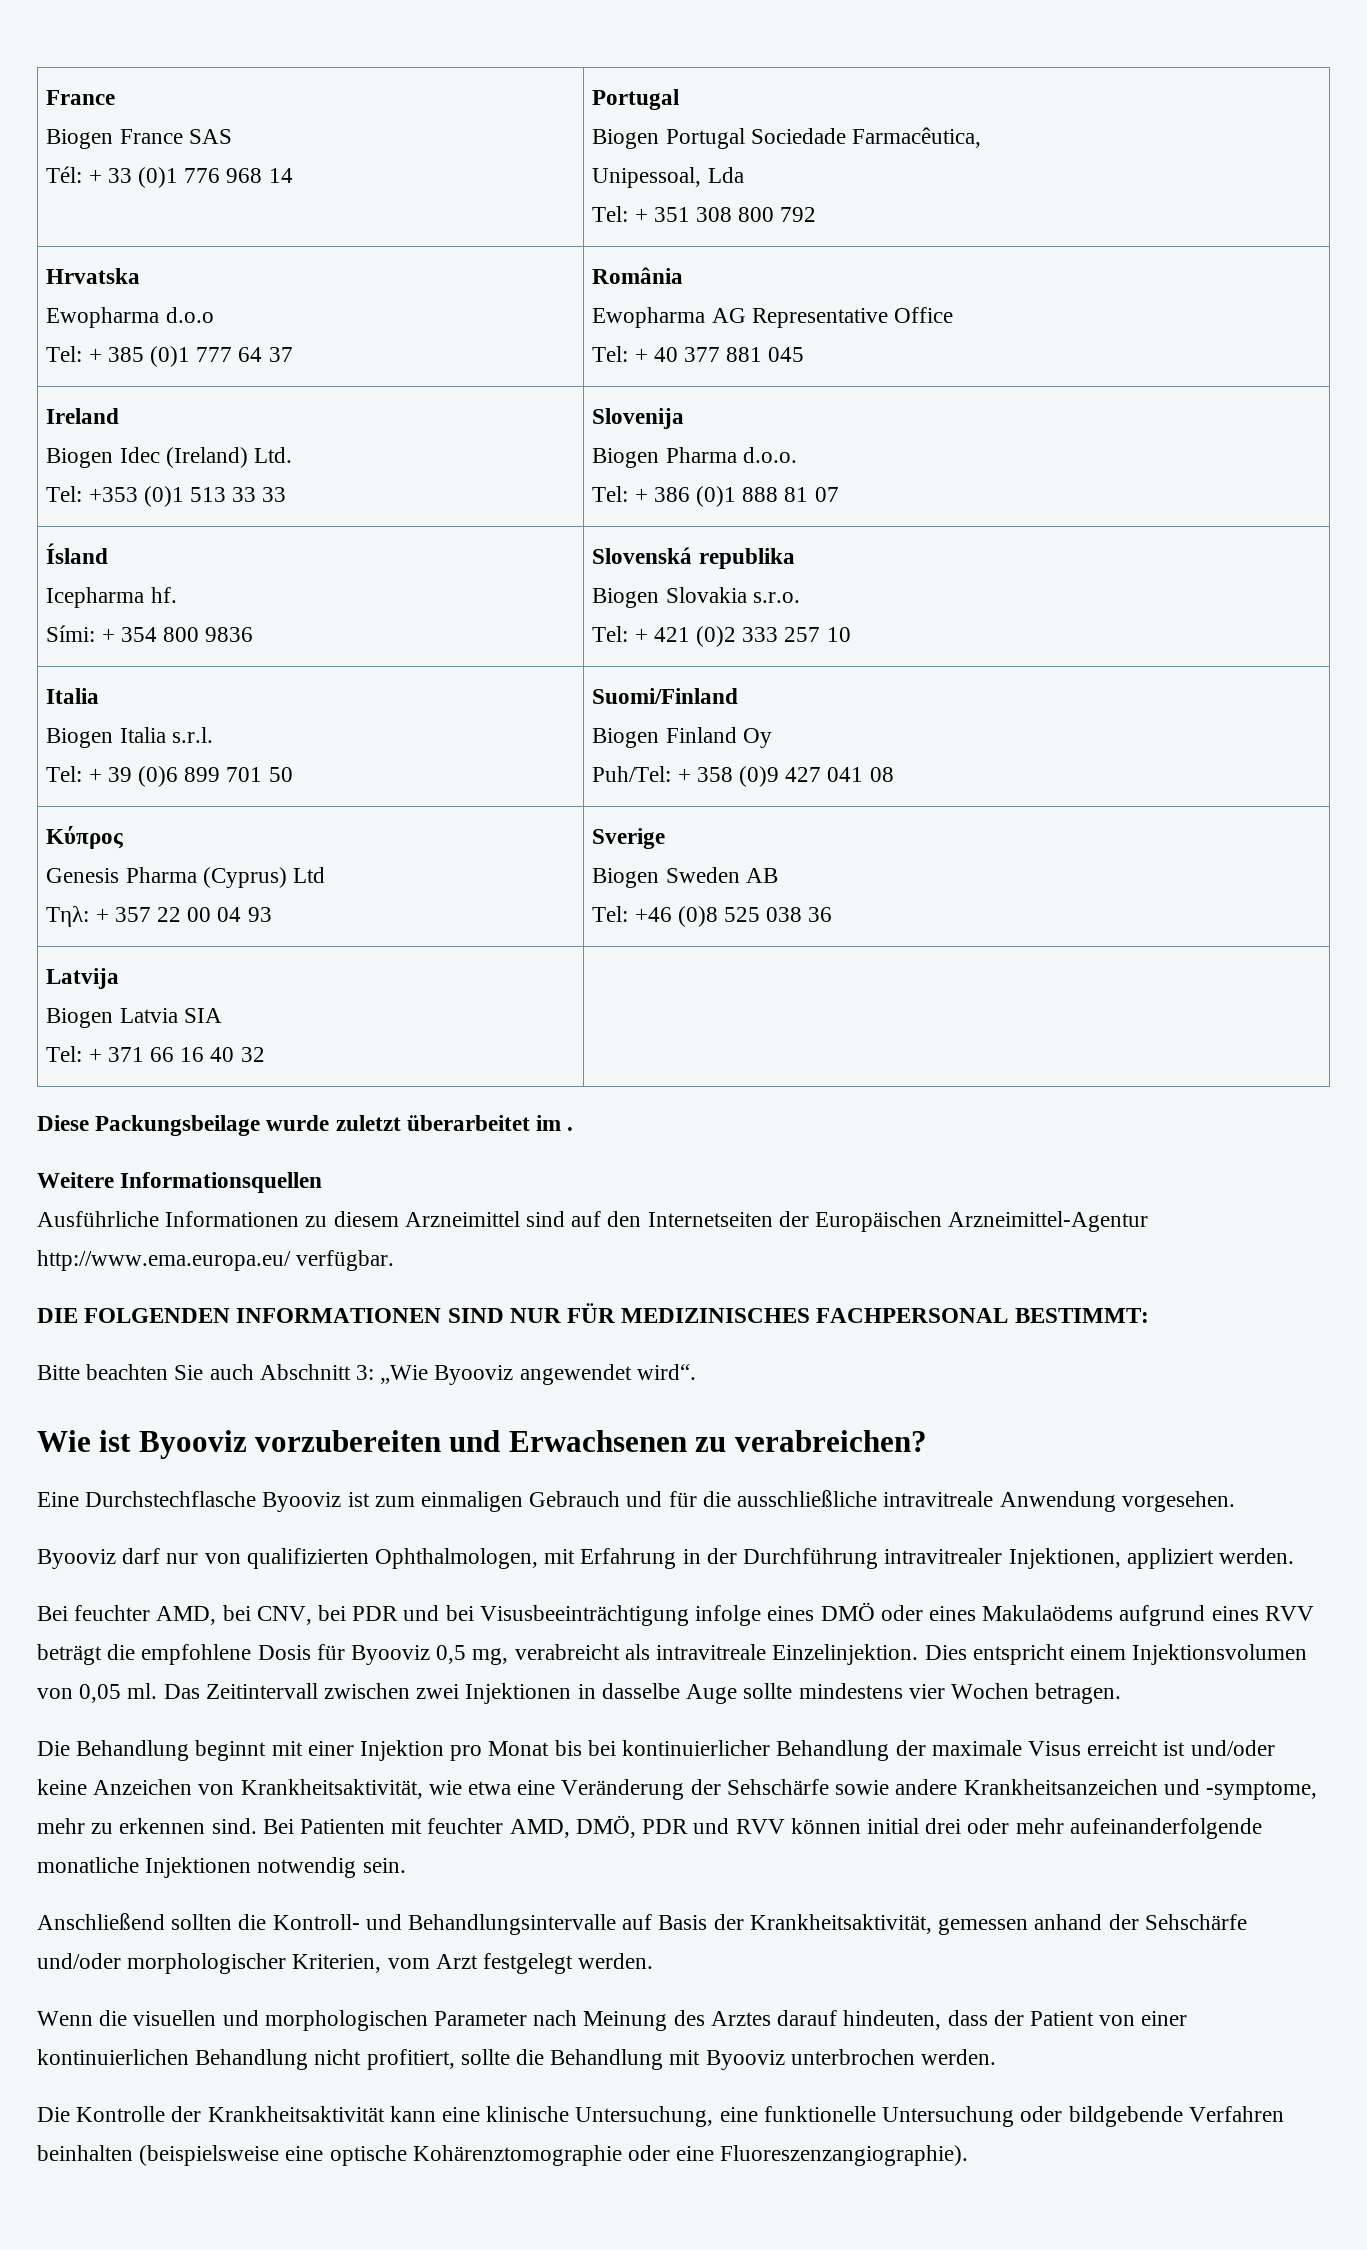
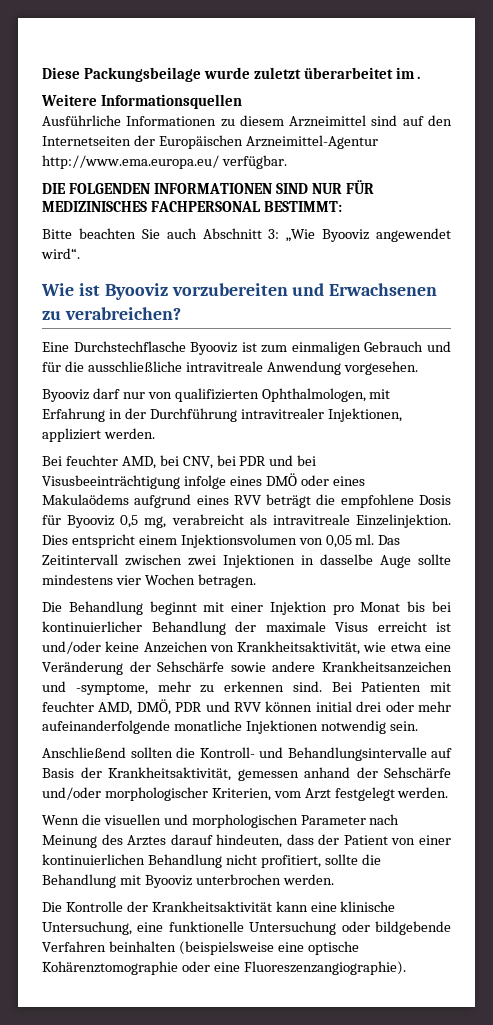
[46,90,116,105] [46,129,232,149] [46,166,293,188] [592,89,680,110] [592,127,981,149] [592,167,744,188] [592,206,817,222] [46,268,141,284] [46,307,214,328] [46,346,293,367] [592,267,684,284] [592,307,953,328] [592,346,805,362] [46,408,120,424] [46,447,292,468] [46,486,287,507] [592,408,685,429] [592,447,797,468] [592,486,839,507] [46,543,109,564] [46,587,177,608] [46,625,254,642] [592,547,795,569] [592,587,800,608] [592,626,851,647] [46,688,100,704] [46,727,213,748] [46,766,293,787] [592,688,739,704] [592,727,772,748] [592,766,894,787] [46,826,124,849] [46,867,325,888] [46,906,272,927] [592,828,666,849] [592,867,778,888] [592,906,833,927] [46,968,120,989] [46,1008,222,1028] [46,1046,265,1062] France // Biogen France SAS // Tél: + 33 (0)1 776 968 14 | Portugal // Biogen Portugal Sociedade Farmacêutica, // Unipessoal, Lda // Tel: + 351 308 800 792 // Hrvatska // Ewopharma d.o.o // Tel: + 385 (0)1 777 64 37 | România // Ewopharma AG Representative Office // Tel: + 40 377 881 045 // Ireland // Biogen Idec (Ireland) Ltd. // Tel: +353 (0)1 513 33 33 | Slovenija // Biogen Pharma d.o.o. // Tel: + 386 (0)1 888 81 07 // Ísland // Icepharma hf. // Sími: + 354 800 9836 | Slovenská republika // Biogen Slovakia s.r.o. // Tel: + 421 (0)2 333 257 10 // Italia // Biogen Italia s.r.l. // Tel: + 39 (0)6 899 701 50 | Suomi/Finland // Biogen Finland Oy // Puh/Tel: + 358 (0)9 427 041 08 // Κύπρος // Genesis Pharma (Cyprus) Ltd // Τηλ: + 357 22 00 04 93 | Sverige // Biogen Sweden AB // Tel: +46 (0)8 525 038 36 // Latvija // Biogen Latvia SIA // Tel: + 371 66 16 40 32 | // -> (42, 73) none

